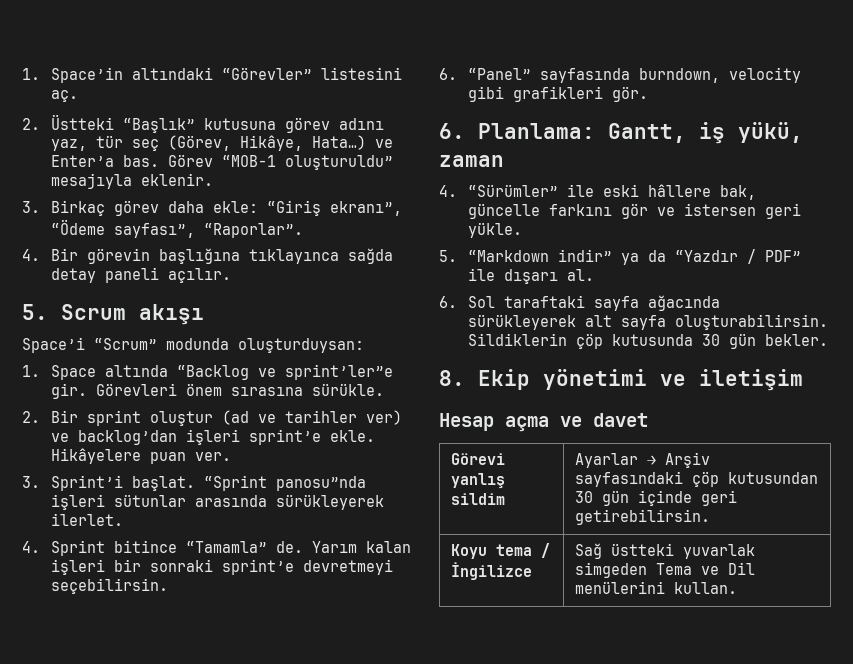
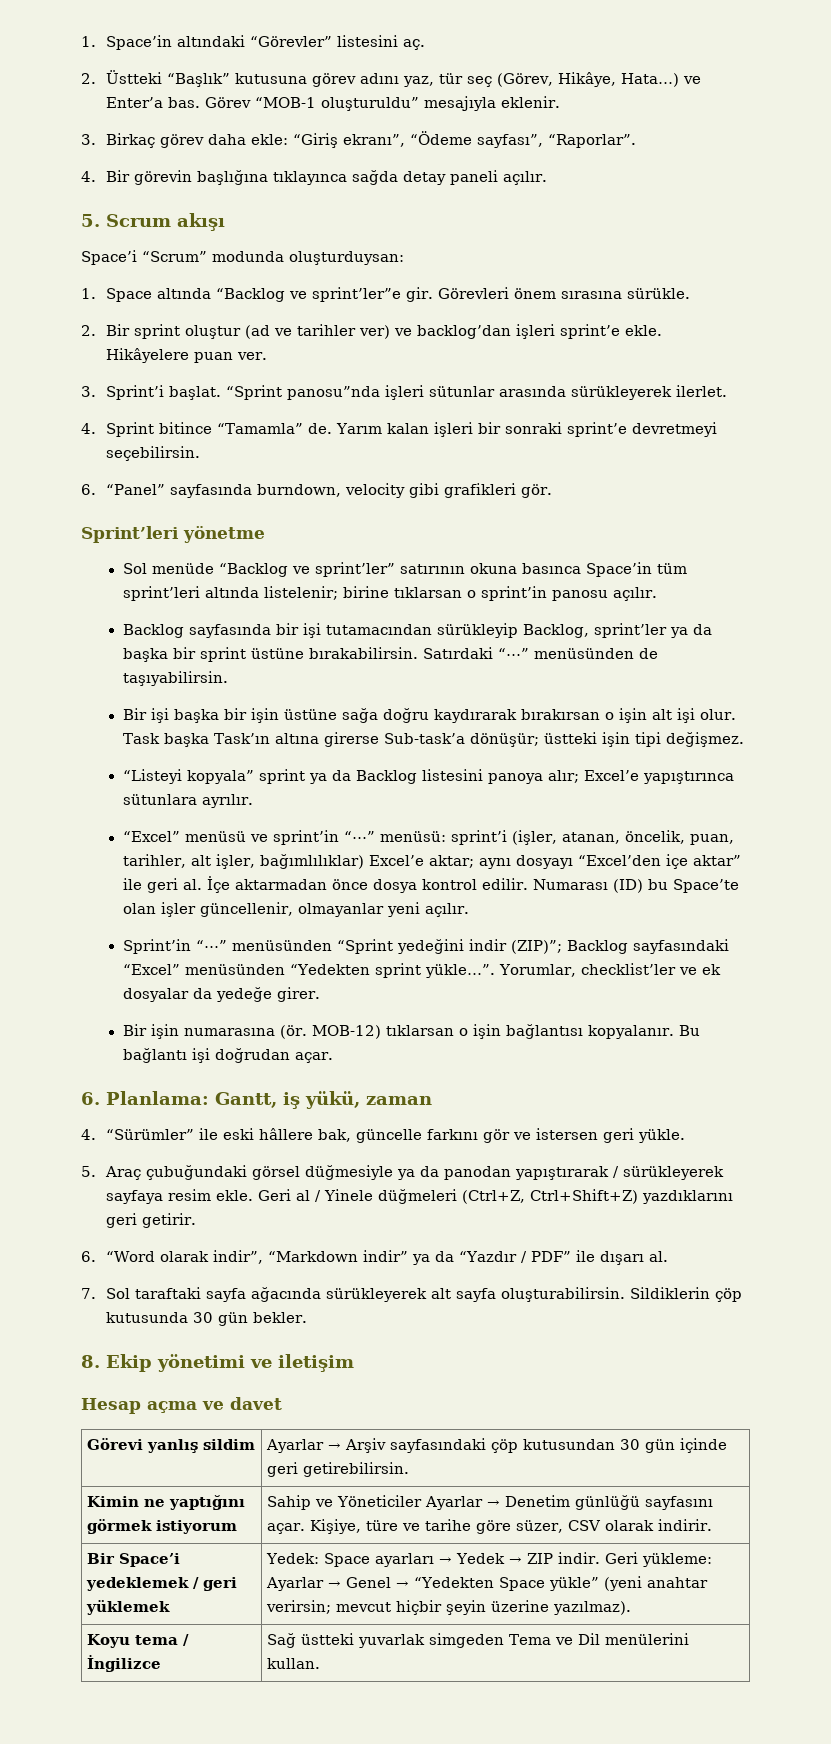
(649, 94) none -> [81,526,265,543] [122,562,687,577] [122,586,657,601] [122,623,712,638] [122,647,658,662] [122,671,228,686] [122,708,736,723] [122,732,744,747] [122,769,734,784] [122,794,253,808] [122,830,734,845] [122,854,741,869] [122,876,739,893] [122,902,469,917] [122,939,729,954] [122,963,721,978] [122,987,320,1002] [122,1024,700,1039] [122,1048,333,1063] // Sprint’leri yönetme // Sol menüde “Backlog ve sprint’ler” satırının okuna basınca Space’in tüm sprint’leri altında listelenir; birine tıklarsan o sprint’in panosu açılır. // Backlog sayfasında bir işi tutamacından sürükleyip Backlog, sprint’ler ya da başka bir sprint üstüne bırakabilirsin. Satırdaki “⋯” menüsünden de taşıyabilirsin. // Bir işi başka bir işin üstüne sağa doğru kaydırarak bırakırsan o işin alt işi olur. Task başka Task’ın altına girerse Sub-task’a dönüşür; üstteki işin tipi değişmez. // “Listeyi kopyala” sprint ya da Backlog listesini panoya alır; Excel’e yapıştırınca sütunlara ayrılır. // “Excel” menüsü ve sprint’in “⋯” menüsü: sprint’i (işler, atanan, öncelik, puan, tarihler, alt işler, bağımlılıklar) Excel’e aktar; aynı dosyayı “Excel’den içe aktar” ile geri al. İçe aktarmadan önce dosya kontrol edilir. Numarası (ID) bu Space’te olan işler güncellenir, olmayanlar yeni açılır. // Sprint’in “⋯” menüsünden “Sprint yedeğini indir (ZIP)”; Backlog sayfasındaki “Excel” menüsünden “Yedekten sprint yükle…”. Yorumlar, checklist’ler ve ek dosyalar da yedeğe girer. // Bir işin numarasına (ör. MOB-12) tıklarsan o işin bağlantısı kopyalanır. Bu bağlantı işi doğrudan açar.
(457, 256) none -> [105,1165,725,1180] [106,1189,734,1204] [106,1213,197,1228] [81,1250,264,1264] Araç çubuğundaki görsel düğmesiyle ya da panodan yapıştırarak / sürükleyerek sayfaya resim ekle. Geri al / Yinele düğmeleri (Ctrl+Z, Ctrl+Shift+Z) yazdıklarını geri getirir. // 6. “Word olarak indir”,
[439,296,457,308] 6. -> [81,1288,96,1299] 7.
(710, 517) none -> [87,1495,246,1510] [87,1519,238,1534] [267,1495,714,1510] [267,1519,713,1534] [87,1553,181,1567] [86,1577,238,1591] [86,1600,171,1615] [266,1552,713,1567] [266,1576,709,1591] [266,1600,632,1615] // Kimin ne yaptığını görmek istiyorum | Sahip ve Yöneticiler Ayarlar → Denetim günlüğü sayfasını açar. Kişiye, türe ve tarihe göre süzer, CSV olarak indirir. // Bir Space’i yedeklemek / geri yüklemek | Yedek: Space ayarları → Yedek → ZIP indir. Geri yükleme: Ayarlar → Genel → “Yedekten Space yükle” (yeni anahtar verirsin; mevcut hiçbir şeyin üzerine yazılmaz).

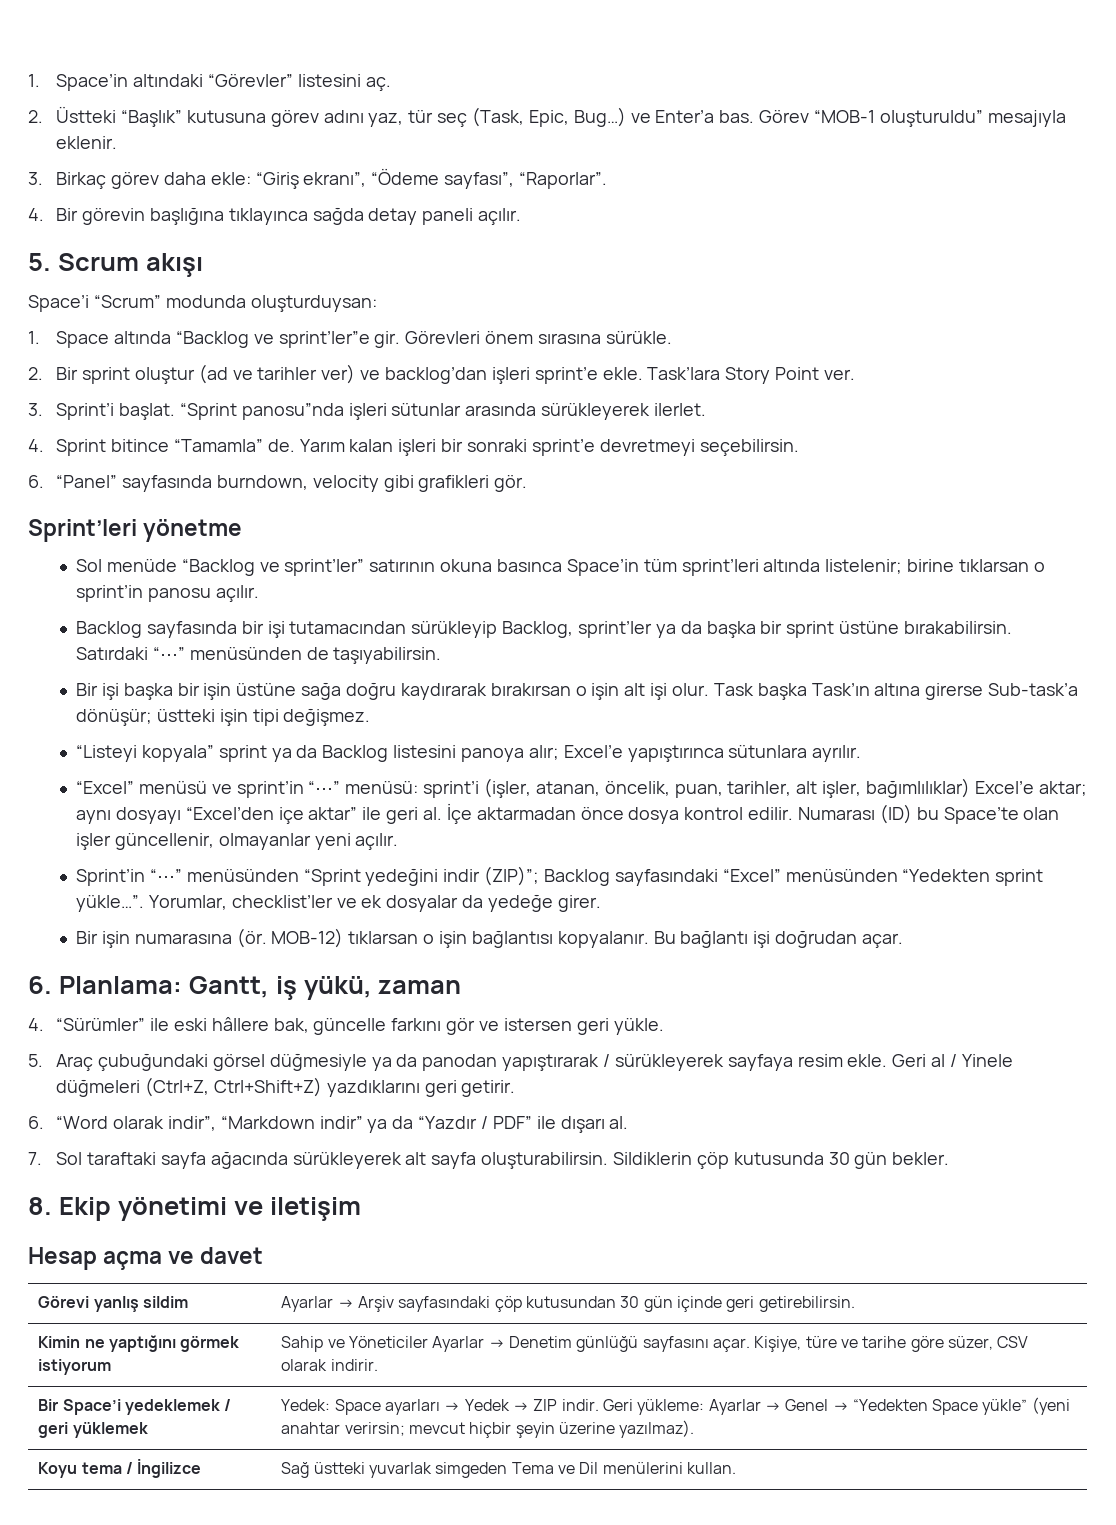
[497,72,680,87] (Görev, Hikâye, Hata…) -> [472,107,626,127] (Task, Epic, Bug…)
[106,348,234,363] Hikâyelere puan -> [647,367,820,384] Task’lara Story Point

